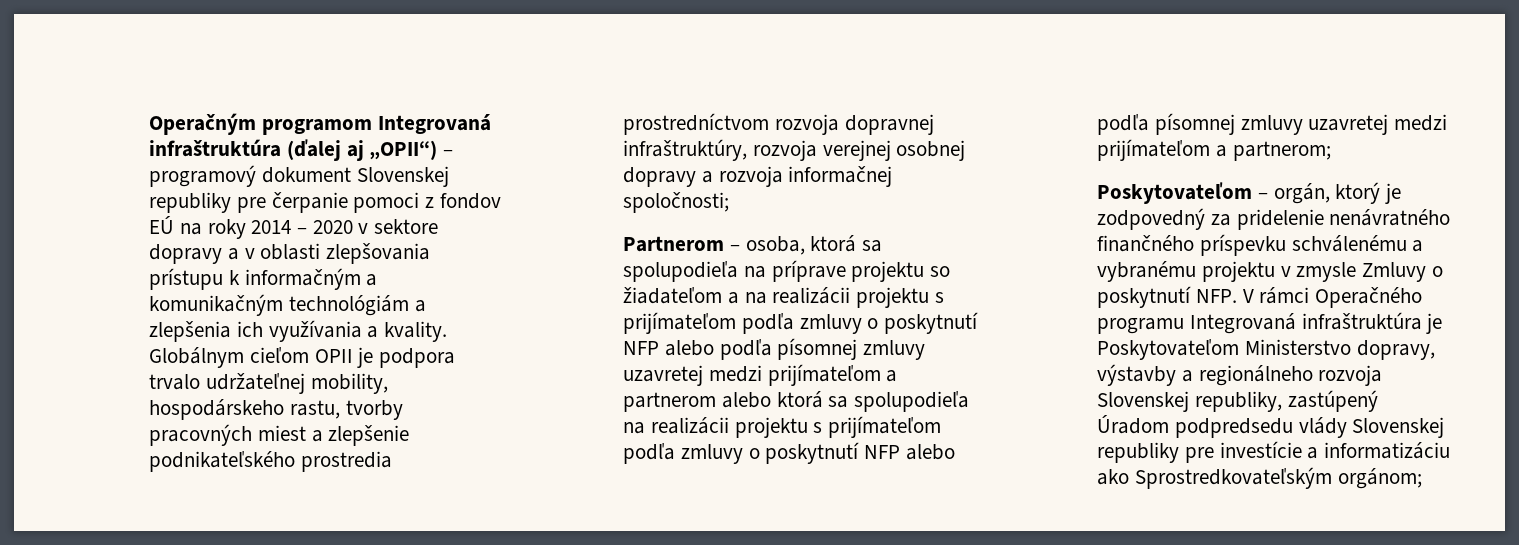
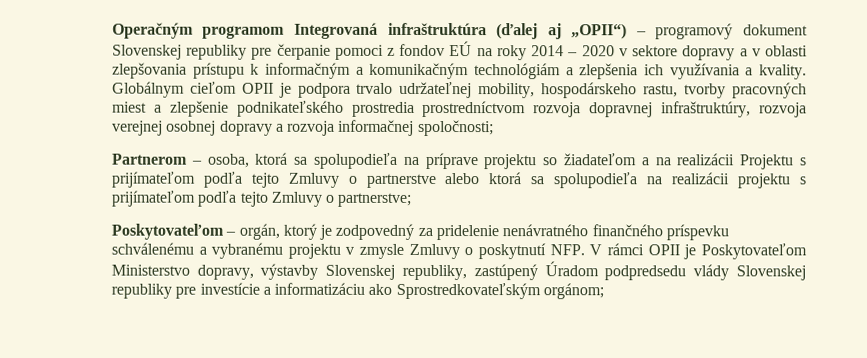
[855,287,944,308] [623,312,978,334] [623,338,925,360] [623,364,898,386] [623,392,717,412] projektu s prijímateľom podľa zmluvy o poskytnutí NFP alebo podľa písomnej zmluvy uzavretej medzi prijímateľom a partnerom -> [740,154,808,170] [110,171,437,189] Projektu s prijímateľom podľa tejto Zmluvy o partnerstve
[680,442,955,464] [1097,113,1447,135] [1097,139,1331,161] zmluvy o poskytnutí NFP alebo podľa písomnej zmluvy uzavretej medzi prijímateľom a partnerom; -> [239,191,412,207] tejto Zmluvy o partnerstve;
[1314,287,1422,308] [1097,312,1422,334] Operačného programu Integrovaná infraštruktúra -> [647,244,680,256] OPII
[1181,365,1383,386] a regionálneho rozvoja -> (319, 271) none

